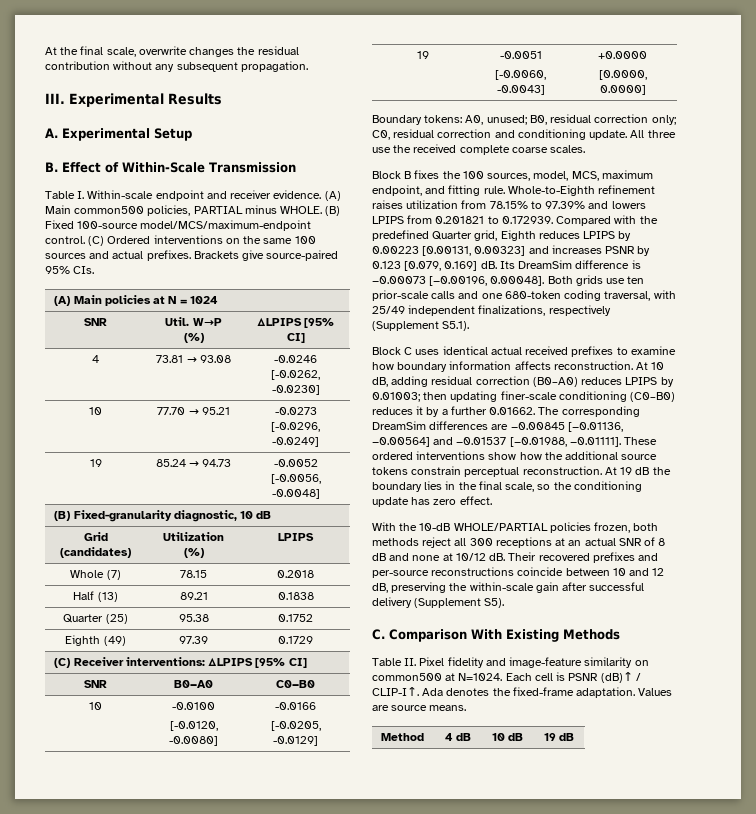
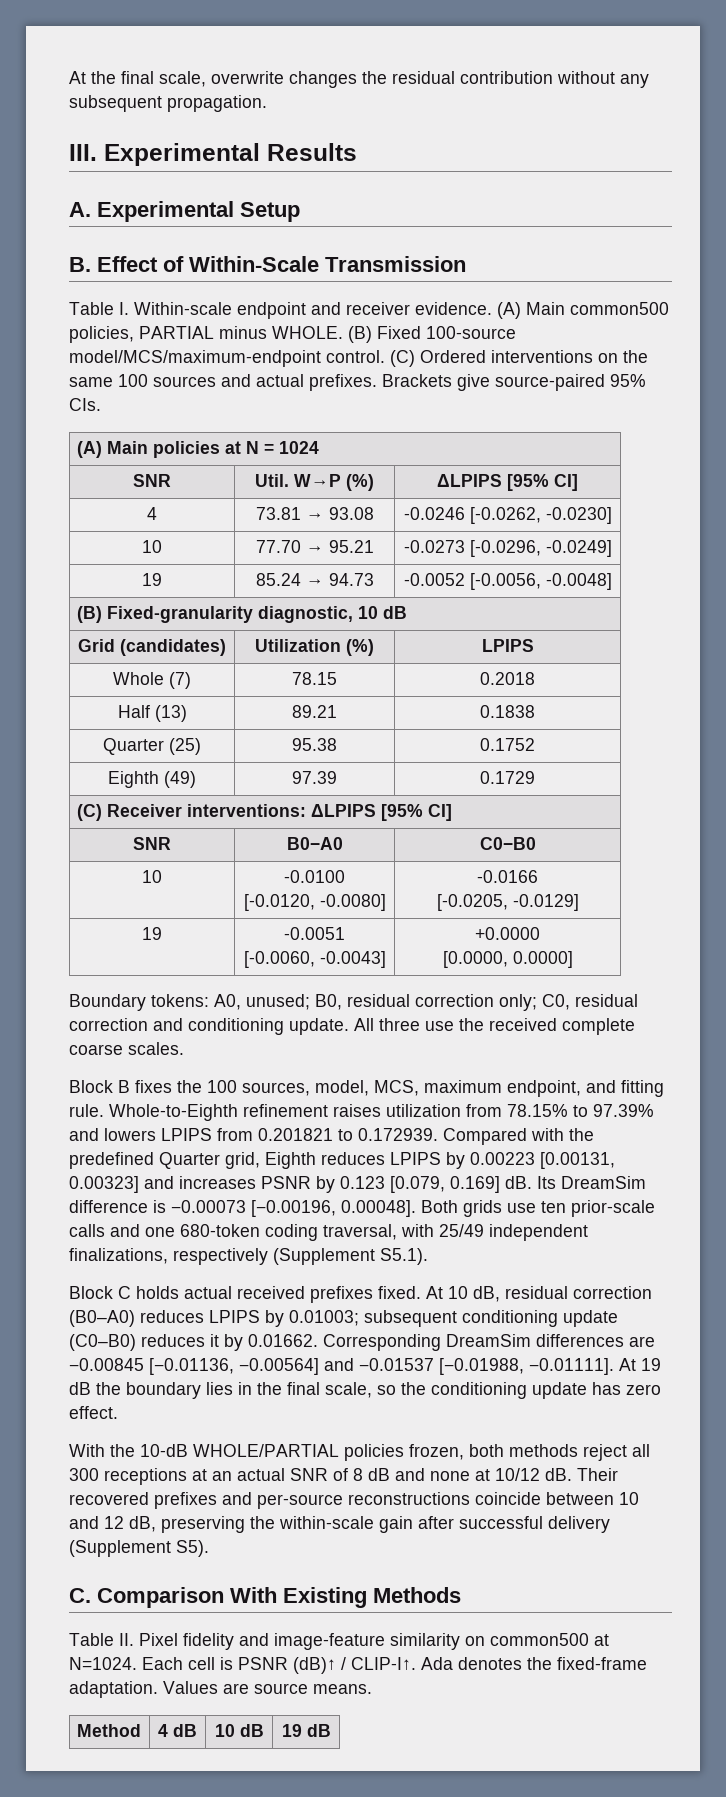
[415,346,488,355] uses identical -> [136,1286,179,1299] holds
[616,346,676,355] [372,361,633,372] to examine how boundary information affects reconstruction. -> [378,1286,421,1299] fixed.
[391,376,429,387] adding -> (500, 1294) none
[423,391,676,402] [372,406,640,417] then updating finer-scale conditioning (C0–B0) reduces it by a further 0.01662. The corresponding -> [364,1310,618,1327] [69,1334,441,1351] subsequent conditioning update (C0–B0) reduces it by 0.01662. Corresponding
[624,437,658,445] [372,451,658,460] [372,466,602,477] These ordered interventions show how the additional source tokens constrain perceptual reconstruction. -> (614, 1366) none

